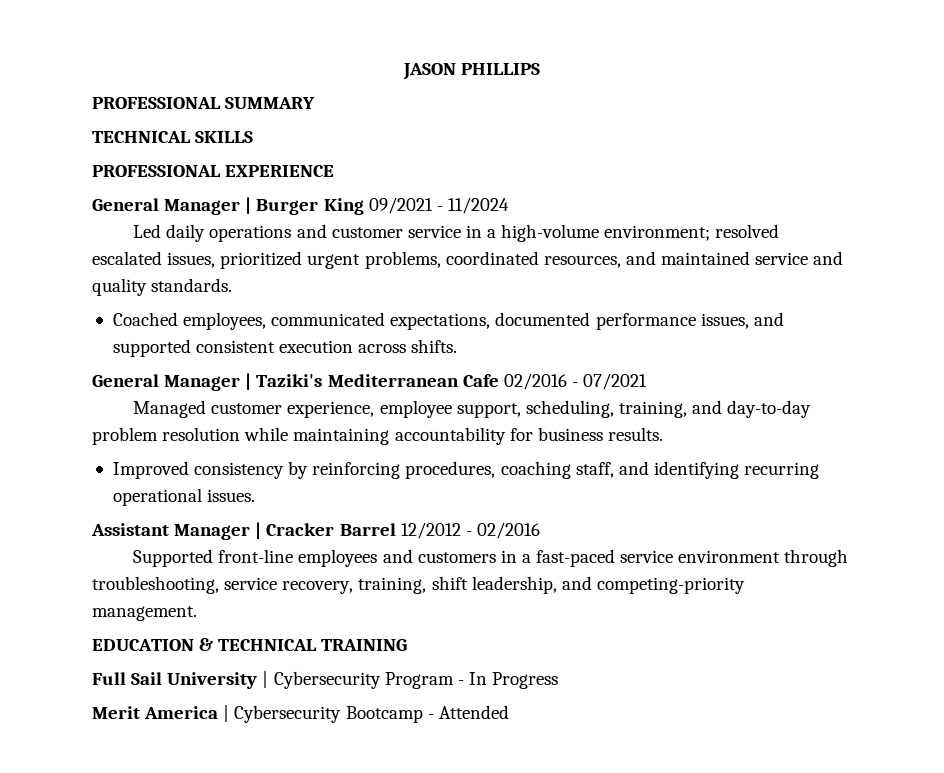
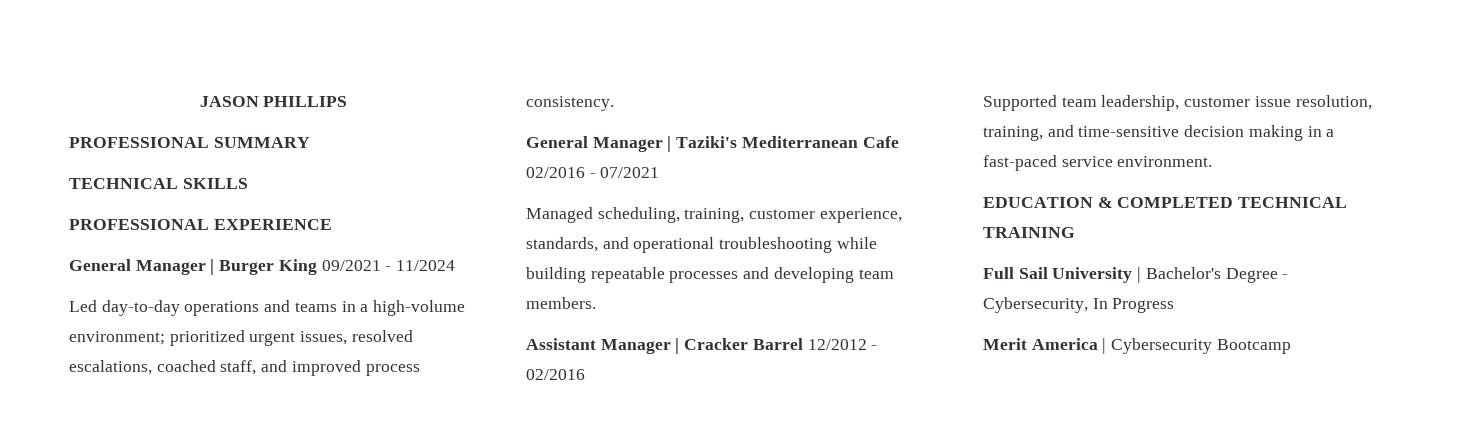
[166,224,206,242] daily -> [101,300,180,316] day-to-day
[331,225,461,238] customer service -> [294,302,337,312] teams
[715,224,780,238] [92,251,844,269] [92,278,233,296] [112,312,784,330] [112,339,458,357] resolved escalated issues, prioritized urgent problems, coordinated resources, and maintained service and quality standards. // Coached employees, communicated expectations, documented performance issues, and supported consistent execution across shifts. -> [169,330,413,346] [69,360,420,376] [526,96,614,111] prioritized urgent issues, resolved escalations, coached staff, and improved process consistency.
[211,400,812,418] [92,427,663,445] [112,461,820,479] [112,488,256,506] customer experience, employee support, scheduling, training, and day-to-day problem resolution while maintaining accountability for business results. // Improved consistency by reinforcing procedures, coaching staff, and identifying recurring operational issues. -> [597,207,902,223] [526,237,877,253] [526,267,894,283] [526,297,596,309] scheduling, training, customer experience, standards, and operational troubleshooting while building repeatable processes and developing team members.
[218,549,849,567] [92,576,745,594] [92,606,197,621] front-line employees and customers in a fast-paced service environment through troubleshooting, service recovery, training, shift leadership, and competing-priority management. -> [1061,95,1372,111] [983,125,1335,141] [983,155,1213,171] team leadership, customer issue resolution, training, and time-sensitive decision making in a fast-paced service environment.
(214, 644) none -> [1117,197,1234,208] COMPLETED
[273,671,464,689] Cybersecurity Program - -> [1145,267,1289,283] [983,297,1088,313] Bachelor's Degree - Cybersecurity,
[427,705,509,719] - Attended -> (1291, 346) none

